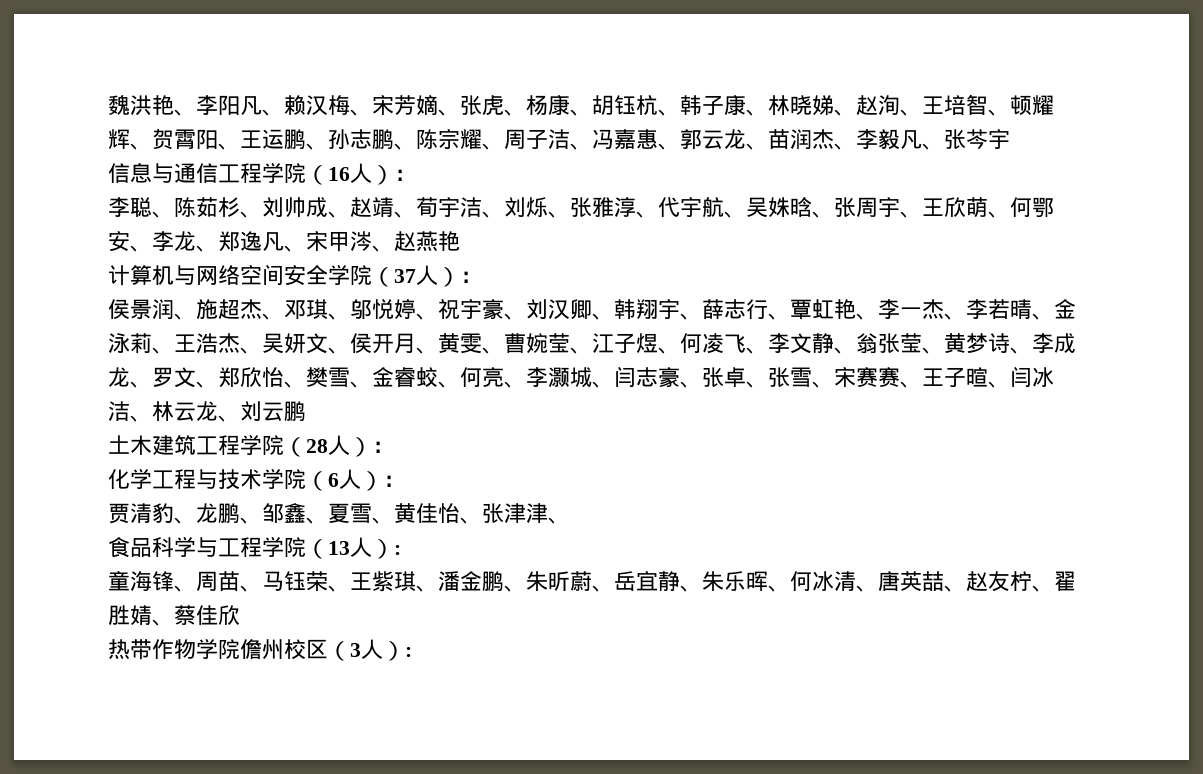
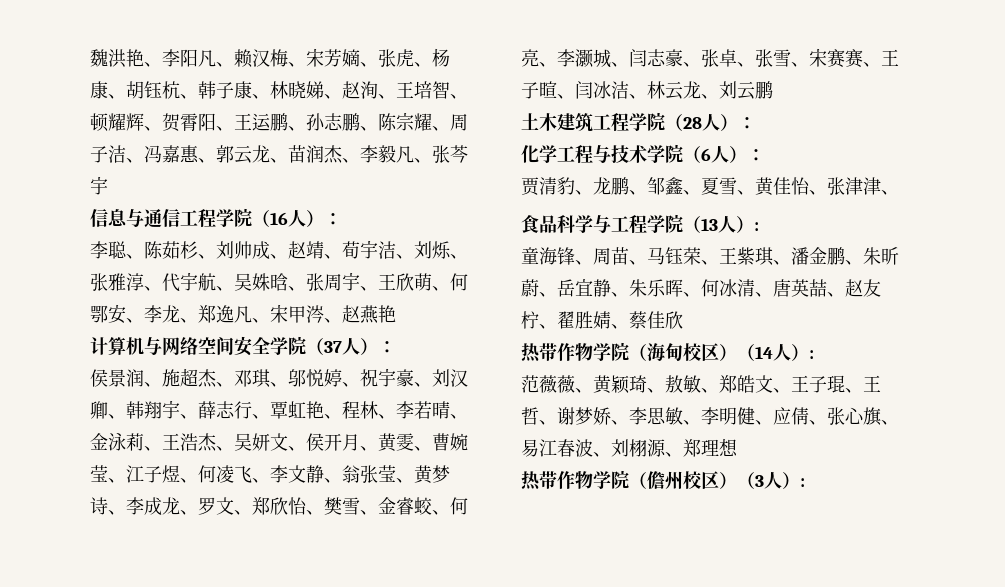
[878,299,944,319] 李一杰 -> [342,401,378,419] 程林
(240, 649) none -> [629,343,814,362] [521,375,881,394] [521,407,899,426] [521,438,738,457] [521,470,647,491] （海甸校区）（14人）: // 范薇薇、黄颖琦、敖敏、郑皓文、王子琨、王哲、谢梦娇、李思敏、李明健、应倩、张心旗、易江春波、刘栩源、郑理想 // 热带作物学院（
(328, 649) none -> [719,471,737,489] ）

